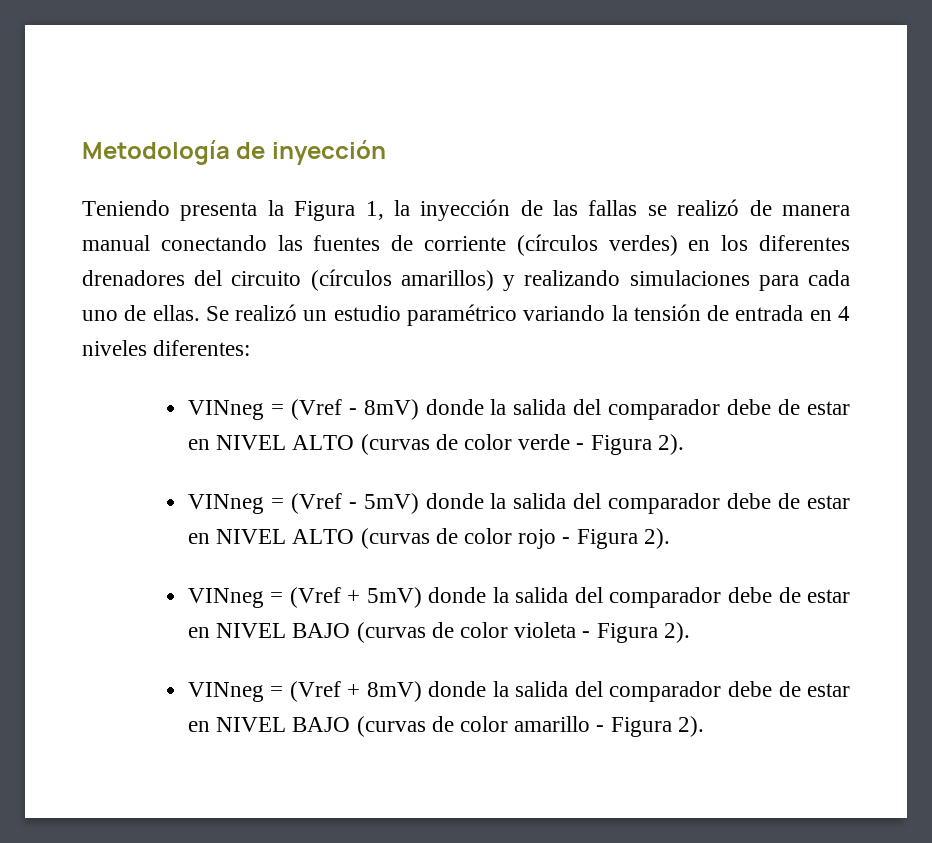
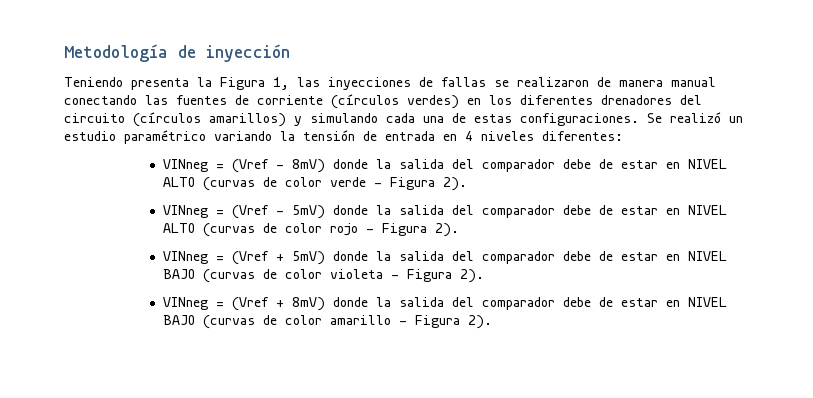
[393,199,579,221] la inyección de las -> [297,77,433,90] las inyecciones de
[677,199,740,216] realizó -> [517,77,589,87] realizaron
[524,270,850,291] [82,305,200,321] realizando simulaciones para cada uno de ellas. -> [310,113,639,126] simulando cada una de estas configuraciones.

